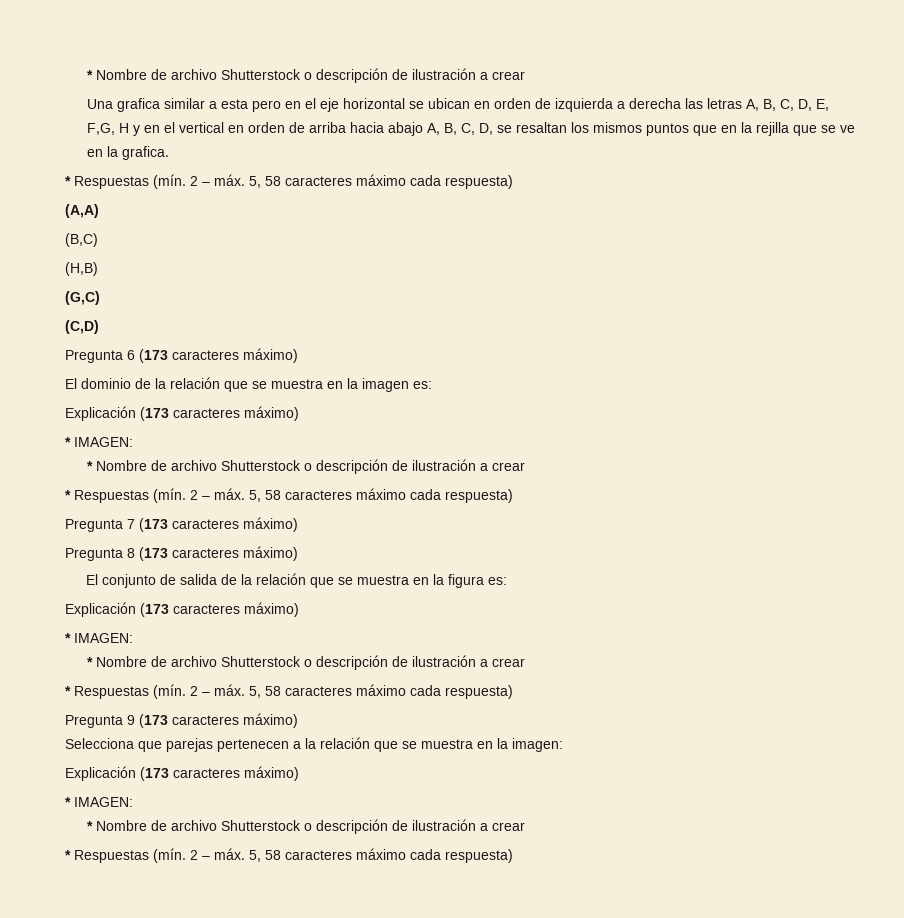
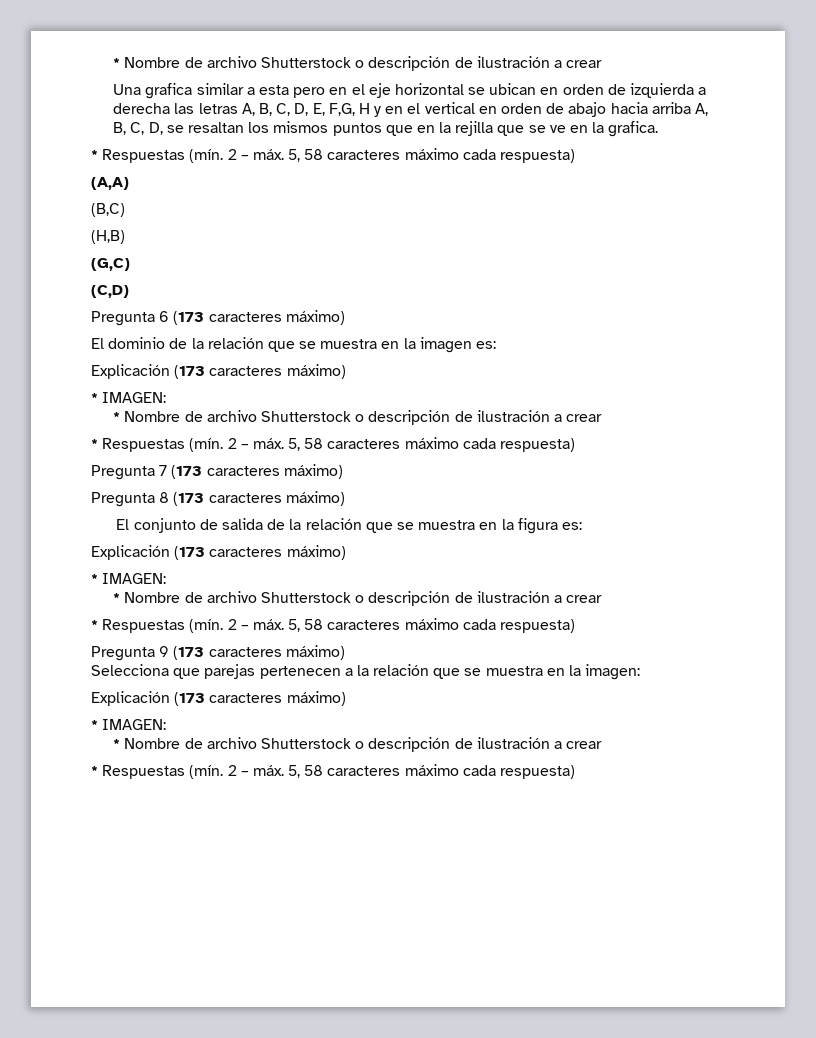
[309,122,424,136] arriba hacia abajo -> [568,102,691,117] abajo hacia arriba

